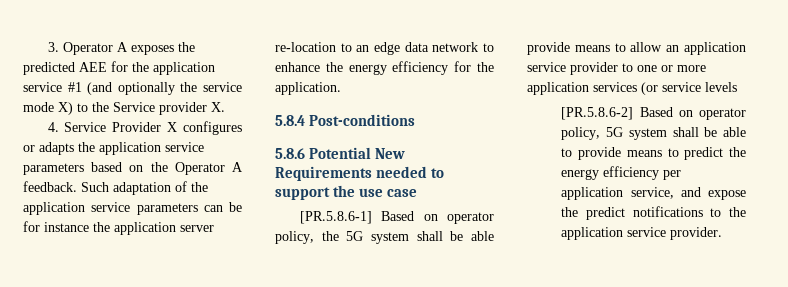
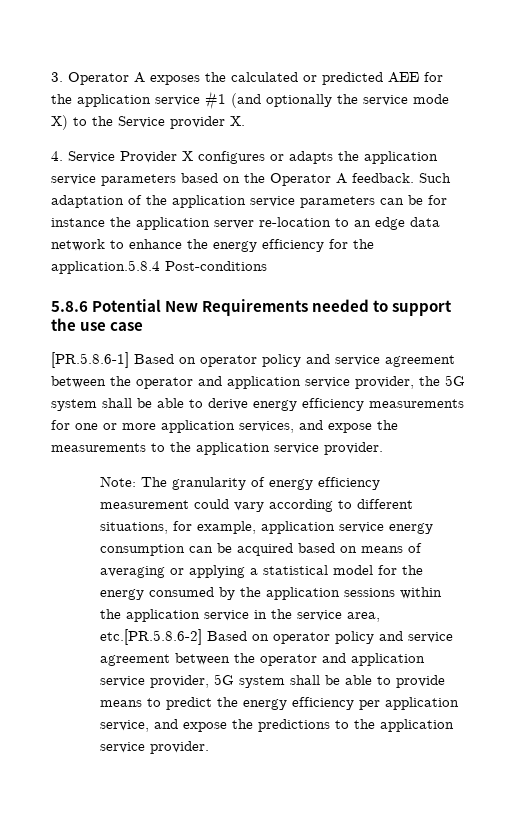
(195, 47) none -> [231,72,317,82] calculated or
[275,82,341,95] [275,115,305,126] application. // 5.8.4 -> [51,260,160,274] application.5.8.4
[275,231,314,244] policy, -> [262,354,455,367] [51,376,414,389] policy and service agreement between the operator and application service provider,
[527,42,746,55] [527,62,706,75] [527,82,737,95] [561,107,746,120] [561,127,601,140] provide means to allow an application service provider to one or more application services (or service levels // [PR.5.8.6-2] Based on operator policy, -> [189,398,464,411] [51,420,398,433] [51,442,383,455] [100,476,381,490] [100,499,414,512] [100,521,434,534] [100,543,423,556] [100,565,424,578] [100,587,443,600] [100,609,381,622] [100,629,454,645] [100,653,426,666] [100,675,210,688] to derive energy efficiency measurements for one or more application services, and expose the measurements to the application service provider. // Note: The granularity of energy efficiency measurement could vary according to different situations, for example, application service energy consumption can be acquired based on means of averaging or applying a statistical model for the energy consumed by the application sessions within the application service in the service area, etc.[PR.5.8.6-2] Based on operator policy and service agreement between the operator and application service provider,
[586,206,703,220] predict notifications -> [258,719,331,732] predictions

